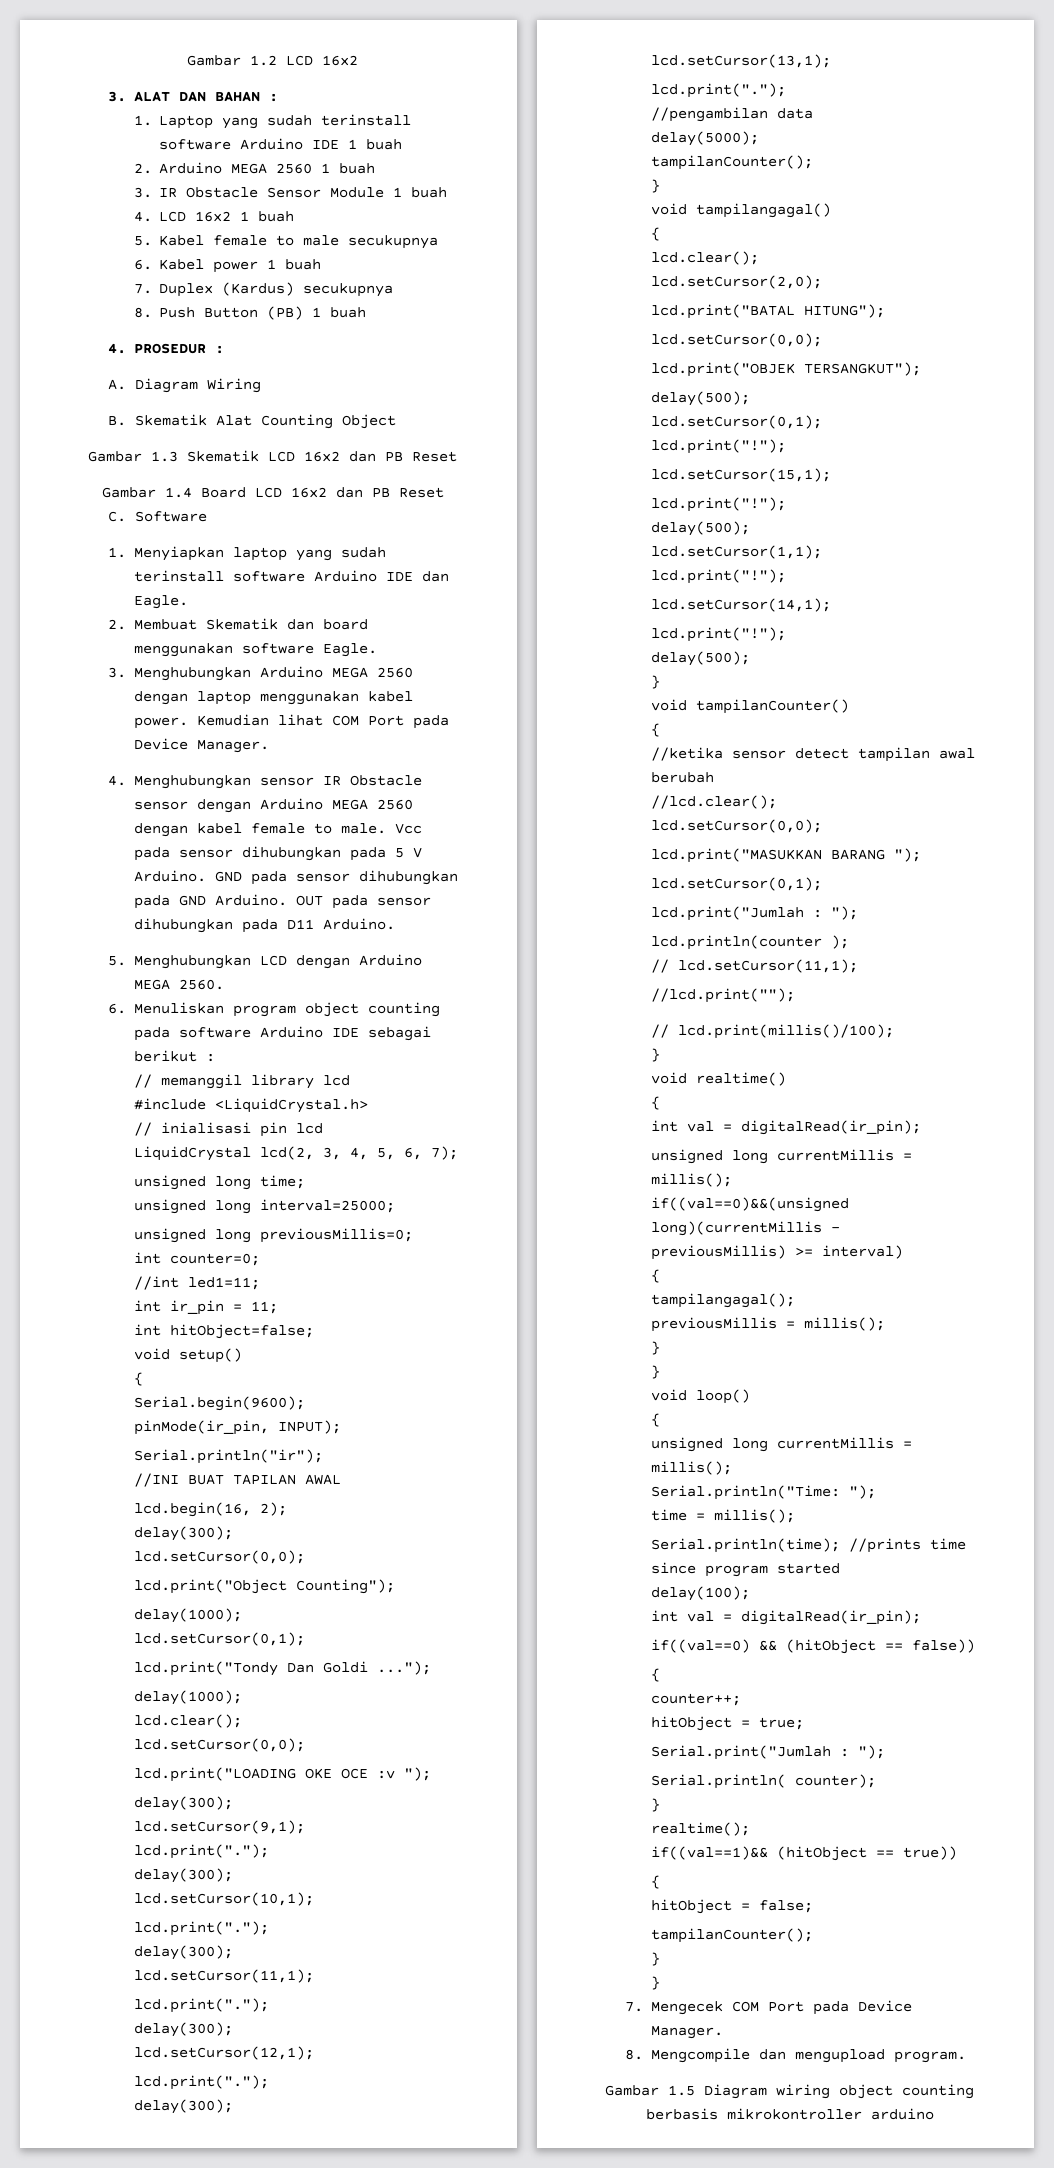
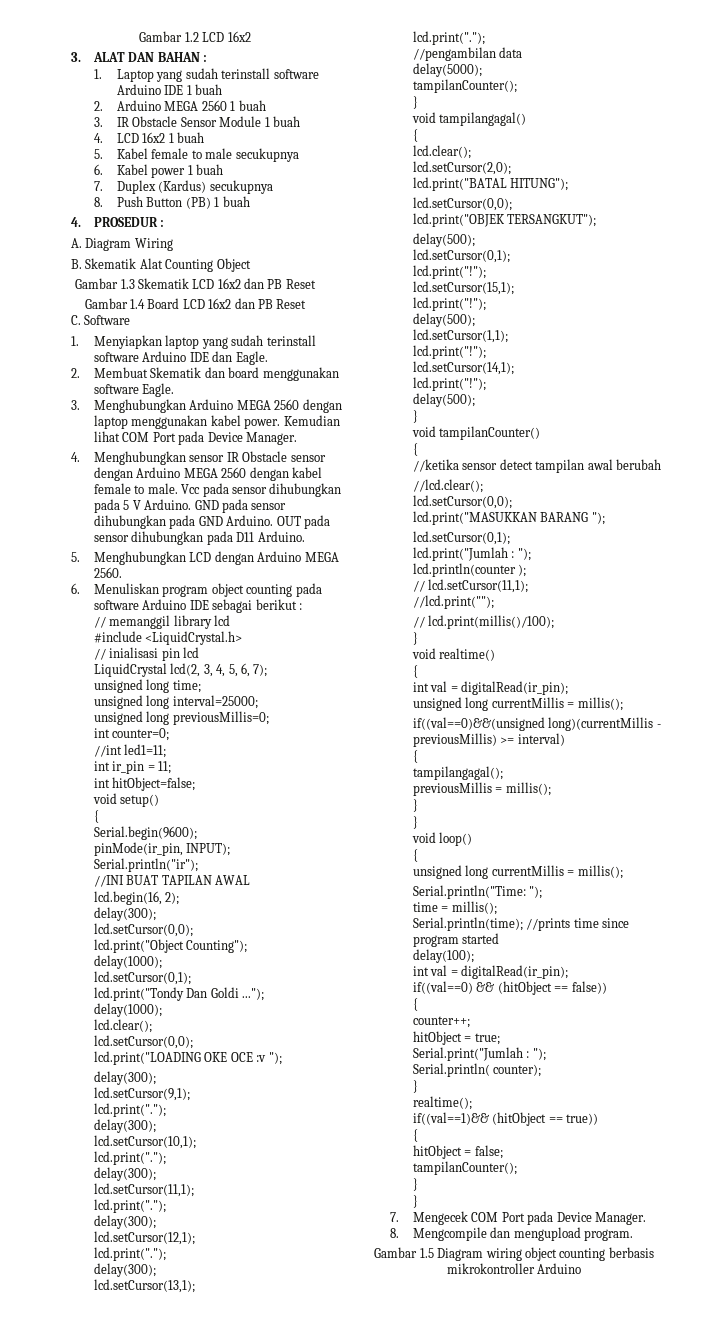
[870,2108,934,2120] arduino -> [537,1263,582,1274] Arduino

